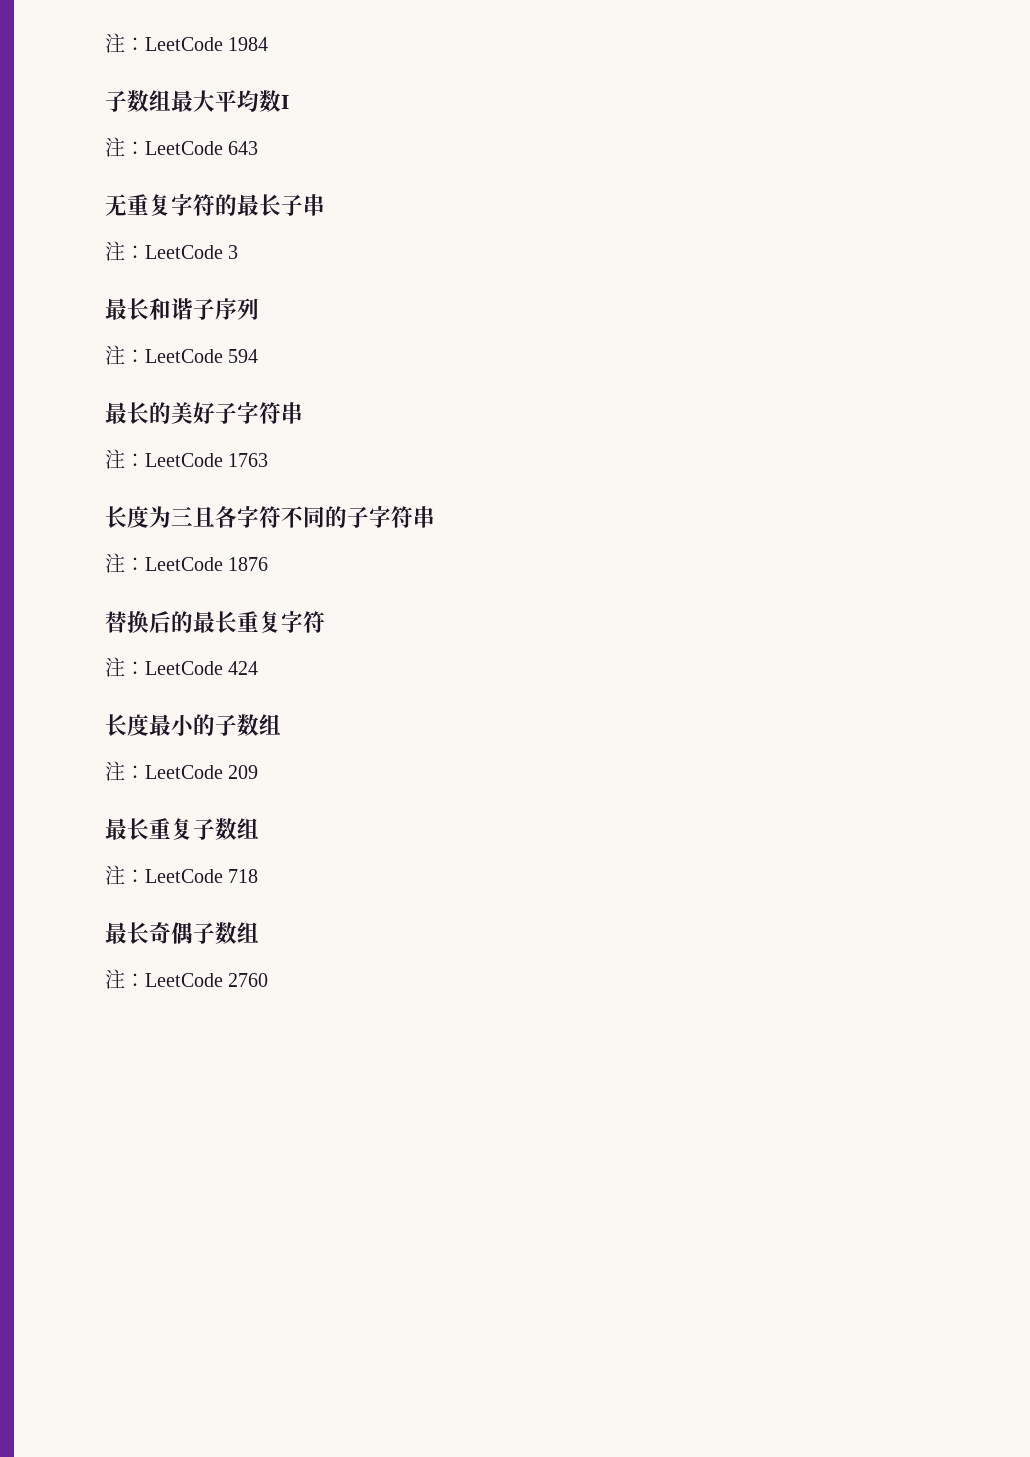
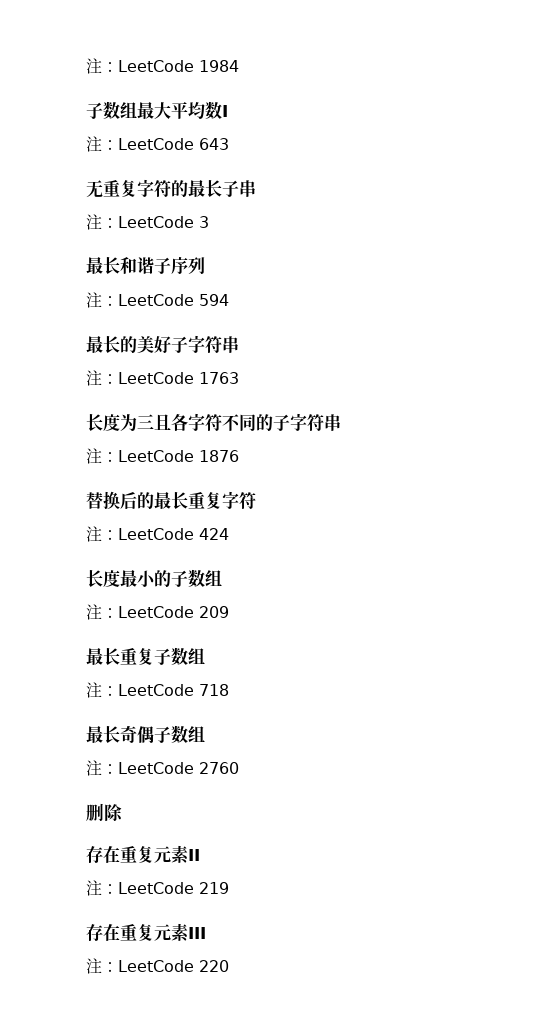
(269, 980) none -> [86,803,123,822] [86,845,200,864] [86,880,229,896] [86,923,206,942] [86,958,229,974] // 删除 // 存在重复元素II // 注：LeetCode 219 // 存在重复元素III // 注：LeetCode 220

